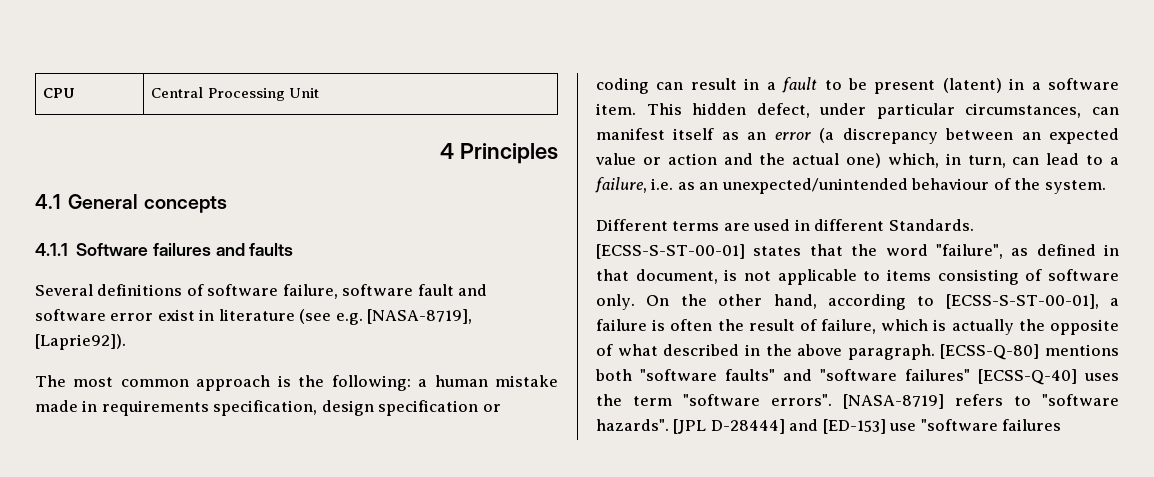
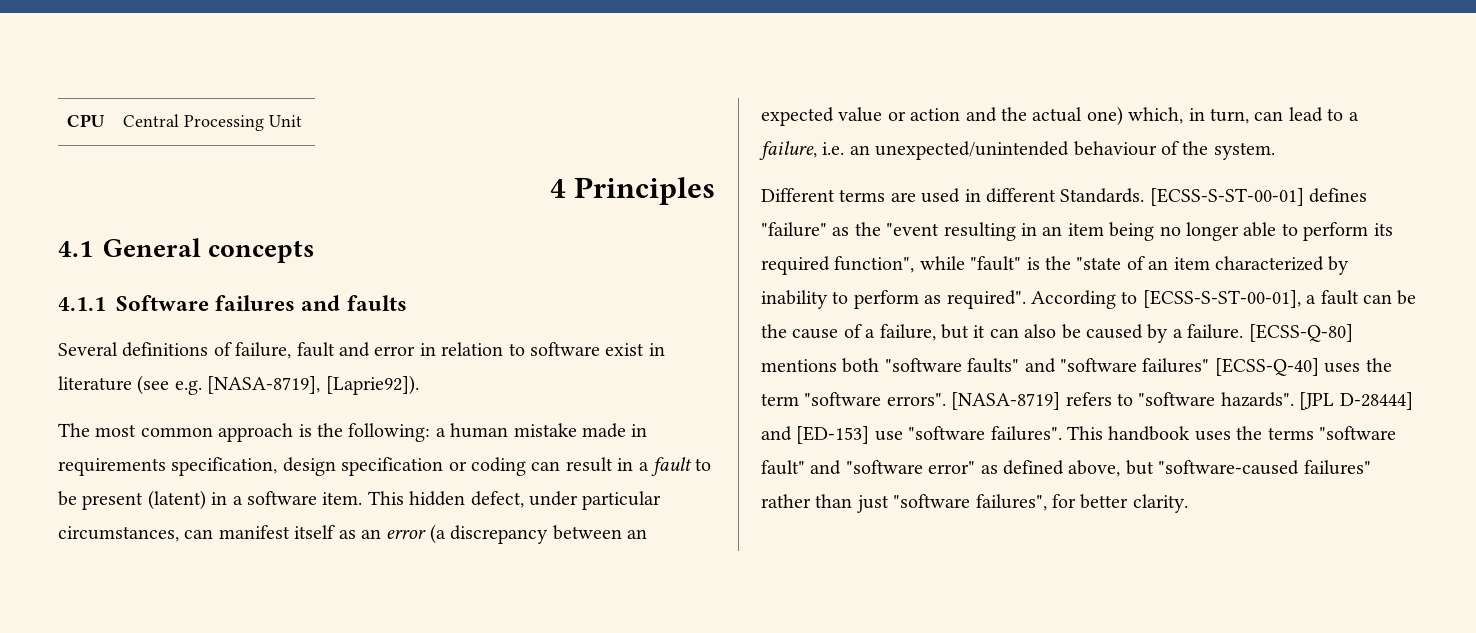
[207,284,488,299] [35,309,154,321] software failure, software fault and software error -> [235,342,600,359] failure, fault and error in relation to software
[677,182,695,190] as -> (845, 148) none
[753,244,1119,259] [596,269,1119,285] [596,294,1119,310] [596,319,1119,335] [596,344,935,360] states that the word "failure", as defined in that document, is not applicable to items consisting of software only. On the other hand, according to [ECSS-S-ST-00-01], a failure is often the result of failure, which is actually the opposite of what described in the above paragraph. -> [1309,188,1368,203] [761,222,1393,241] [761,256,1350,275] [761,290,1417,309] [761,324,1244,343] defines "failure" as the "event resulting in an item being no longer able to perform its required function", while "fault" is the "state of an item characterized by inability to perform as required". According to [ECSS-S-ST-00-01], a fault can be the cause of a failure, but it can also be caused by a failure.
[1002,419,1062,431] failures -> [990,426,1396,441] [761,460,1371,477] [761,494,1188,513] failures". This handbook uses the terms "software fault" and "software error" as defined above, but "software-caused failures" rather than just "software failures", for better clarity.

